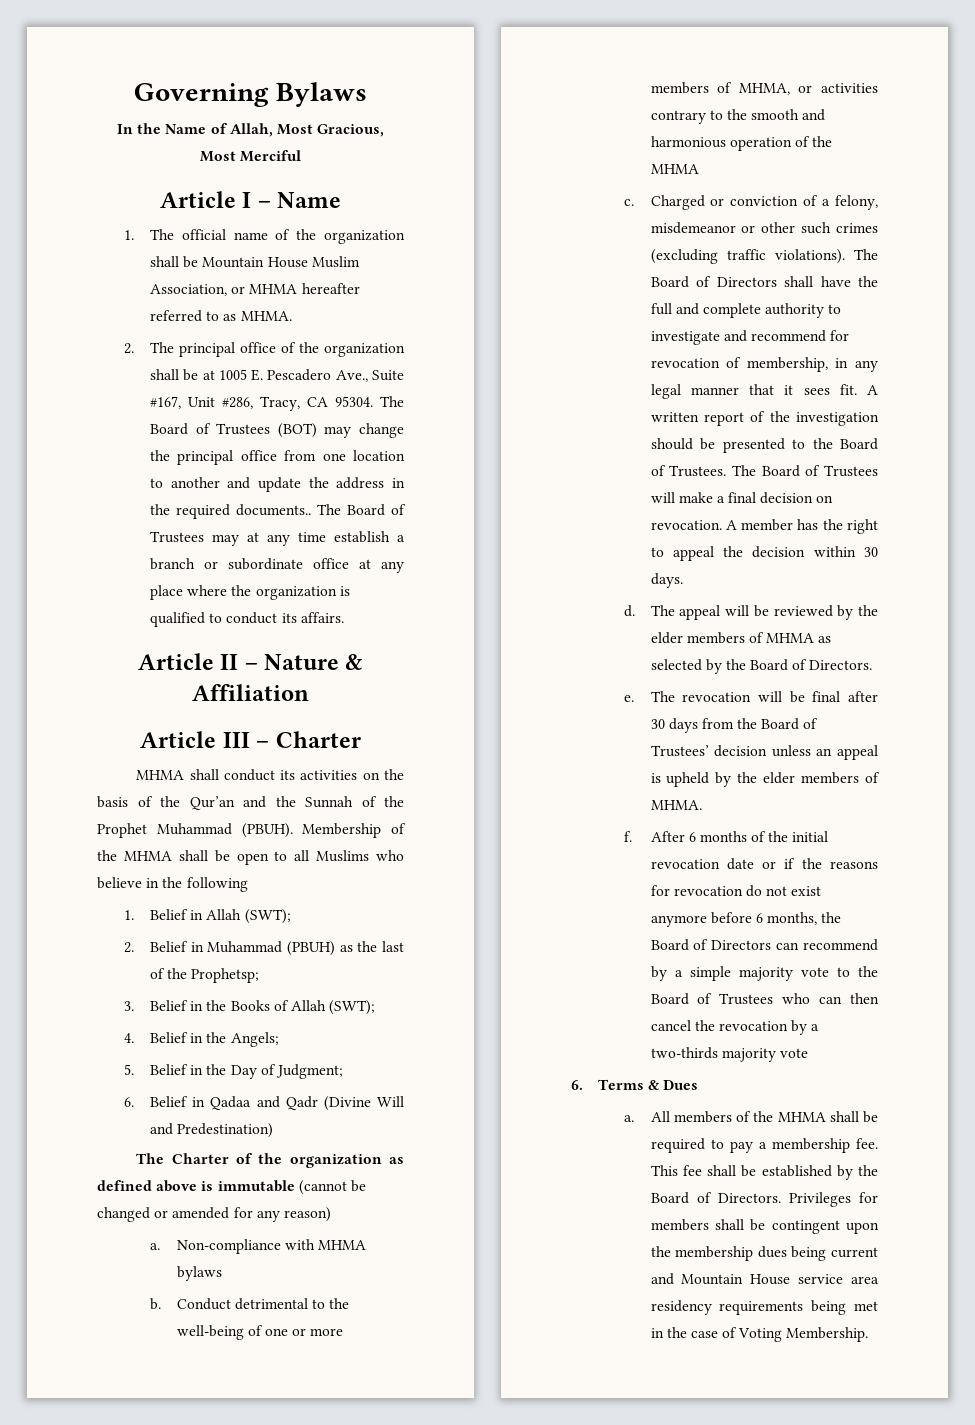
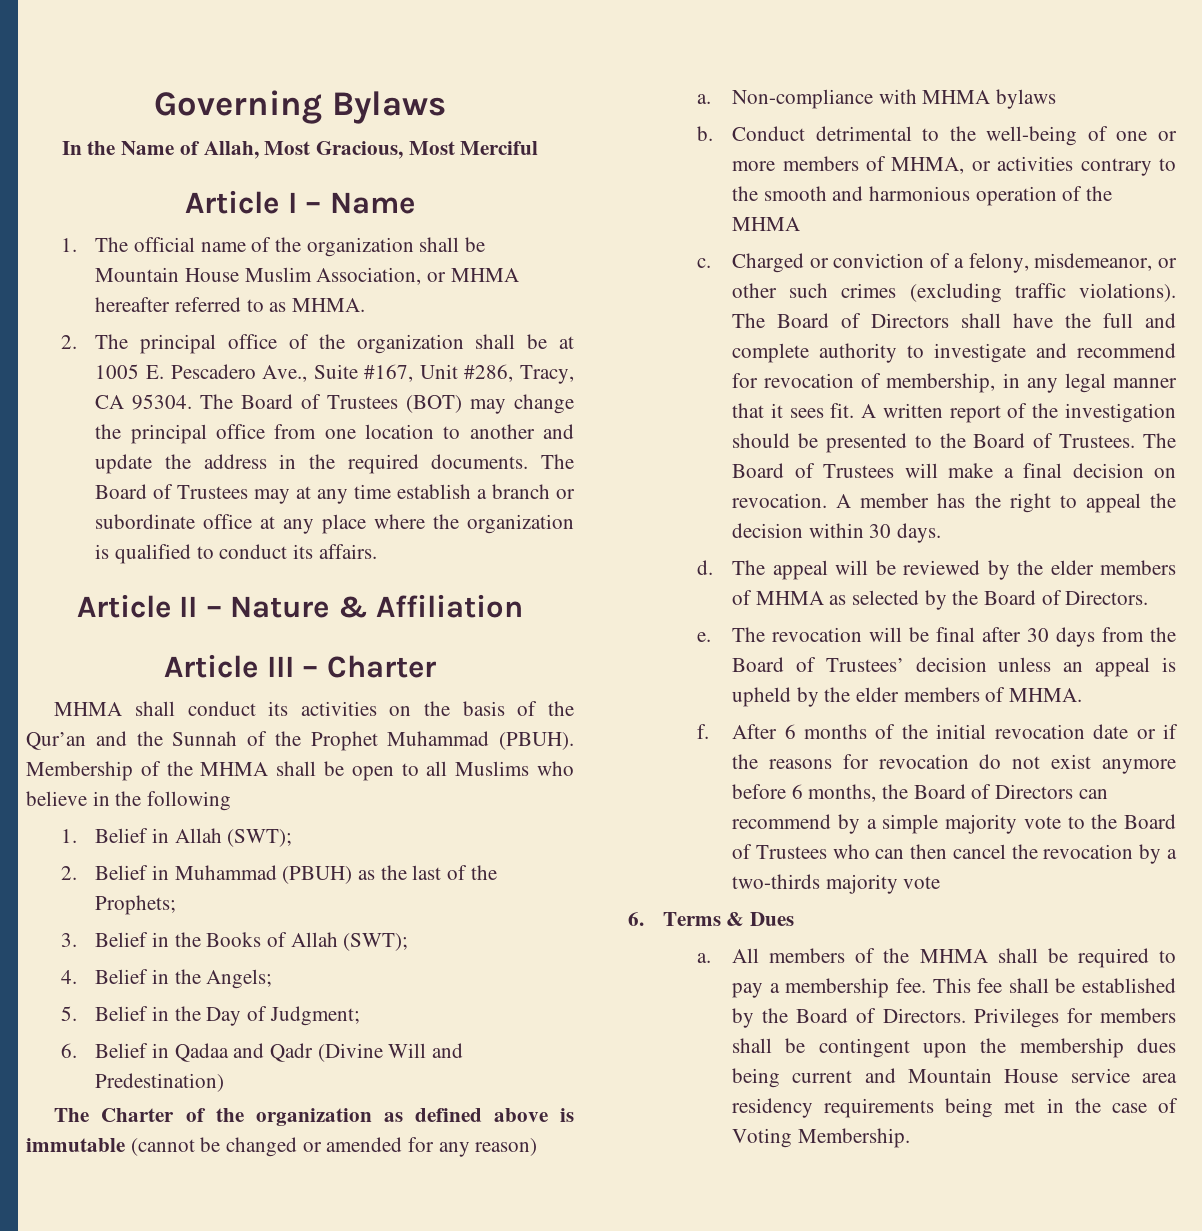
[236,504,312,516] documents.. -> [431,454,529,469] documents.
[191,968,260,983] Prophetsp; -> [95,895,177,915] Prophets;
[650,222,736,234] misdemeanor -> [1034,253,1153,271] misdemeanor,

